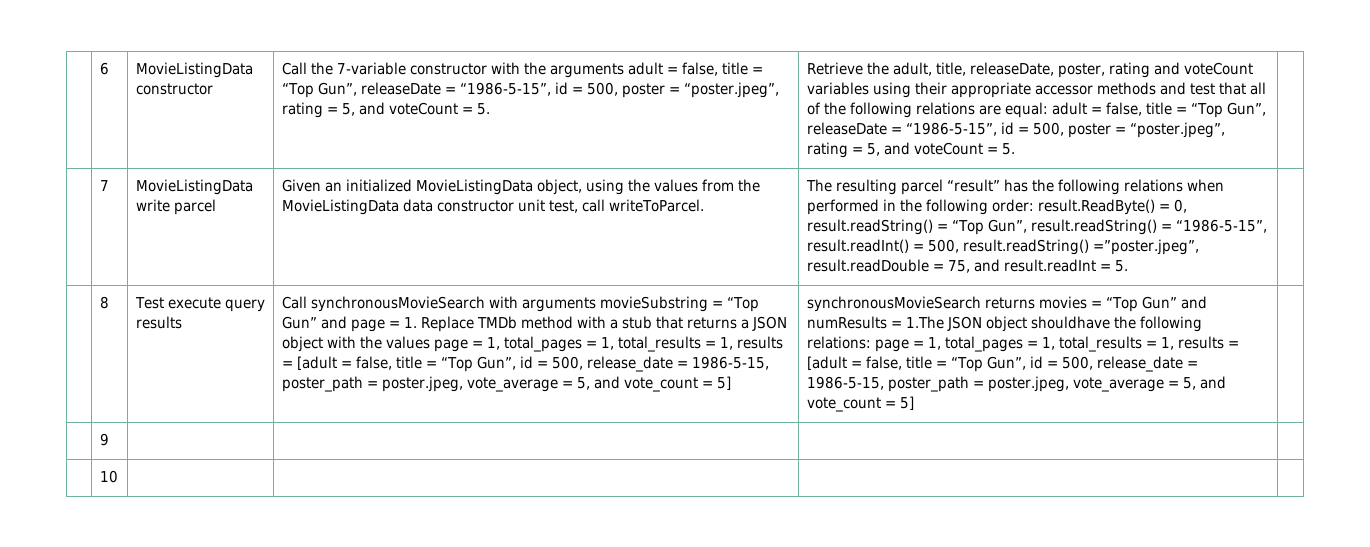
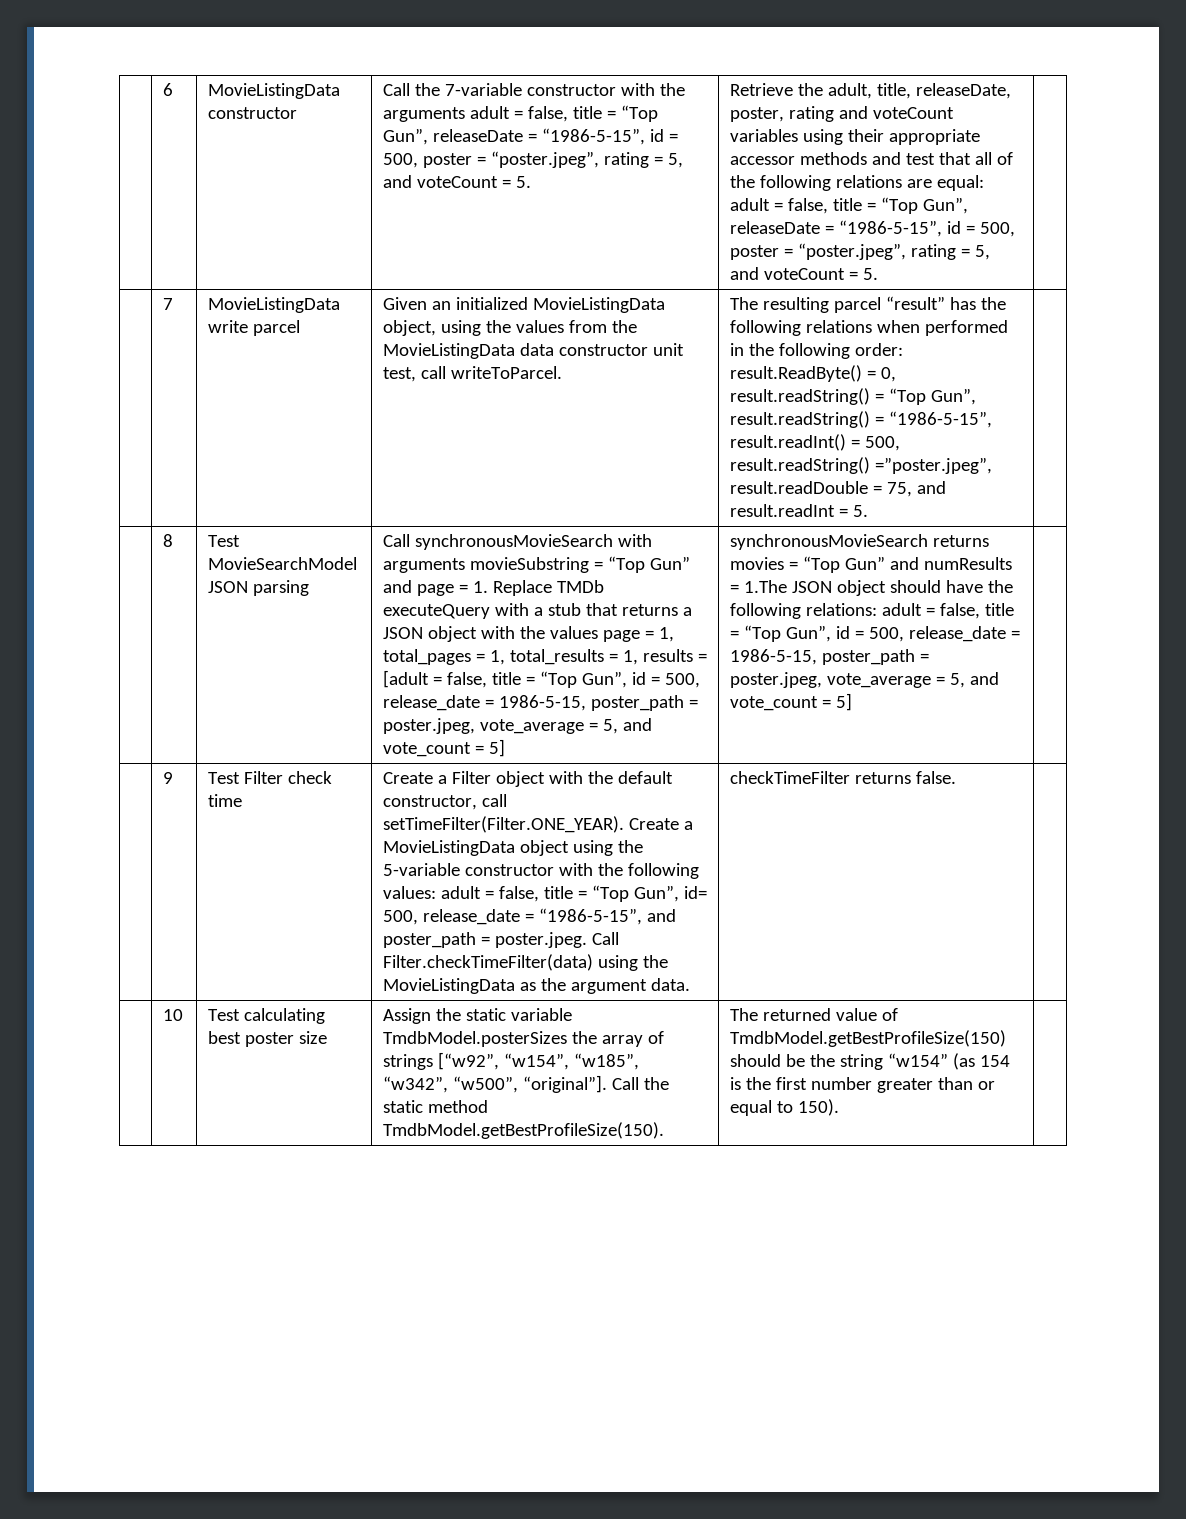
[167,297,265,312] [135,316,182,329] execute query results -> [207,557,357,570] [207,580,309,596] MovieSearchModel JSON parsing
[520,316,573,329] method -> [382,604,490,619] executeQuery
[1030,316,1110,329] shouldhave -> [889,580,983,593] should have
[874,336,1240,352] [806,356,847,370] page = 1, total_pages = 1, total_results = 1, results = [adult -> [881,603,922,616] adult
[99,470,118,483] | | | // | 10 | | | -> [207,771,332,784] [207,794,242,807] [382,771,673,787] [382,794,507,810] [382,816,693,833] [382,840,643,856] [382,863,699,879] [382,885,707,902] [382,908,676,925] [382,932,619,948] [382,954,668,971] [382,978,690,994] [729,771,956,784] [162,1009,183,1021] [207,1008,325,1024] [207,1031,327,1047] [382,1008,572,1024] [382,1031,664,1047] [382,1052,639,1070] [382,1075,669,1093] [382,1100,488,1113] [382,1122,664,1139] [729,1008,898,1021] [729,1030,1006,1047] [729,1053,1010,1070] [729,1077,995,1093] [729,1099,839,1116] Test Filter check time | Create a Filter object with the default constructor, call setTimeFilter(Filter.ONE_YEAR). Create a MovieListingData object using the 5-variable constructor with the following values: adult = false, title = “Top Gun”, id= 500, release_date = “1986-5-15”, and poster_path = poster.jpeg. Call Filter.checkTimeFilter(data) using the MovieListingData as the argument data. | checkTimeFilter returns false. | // | 10 | Test calculating best poster size | Assign the static variable TmdbModel.posterSizes the array of strings [“w92”, “w154”, “w185”, “w342”, “w500”, “original”]. Call the static method TmdbModel.getBestProfileSize(150). | The returned value of TmdbModel.getBestProfileSize(150) should be the string “w154” (as 154 is the first number greater than or equal to 150).

